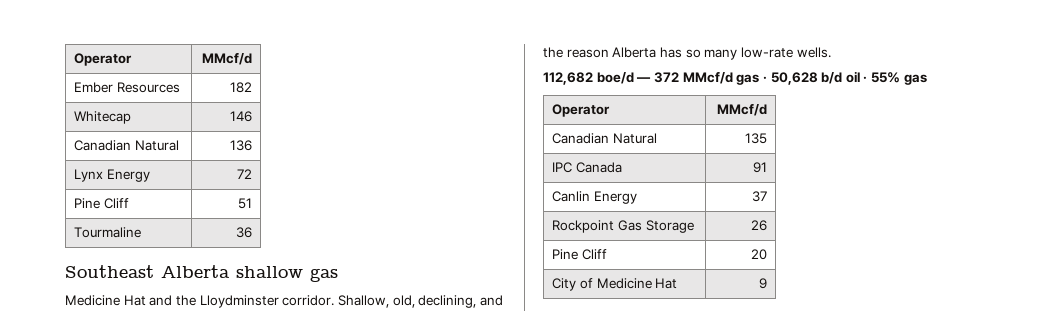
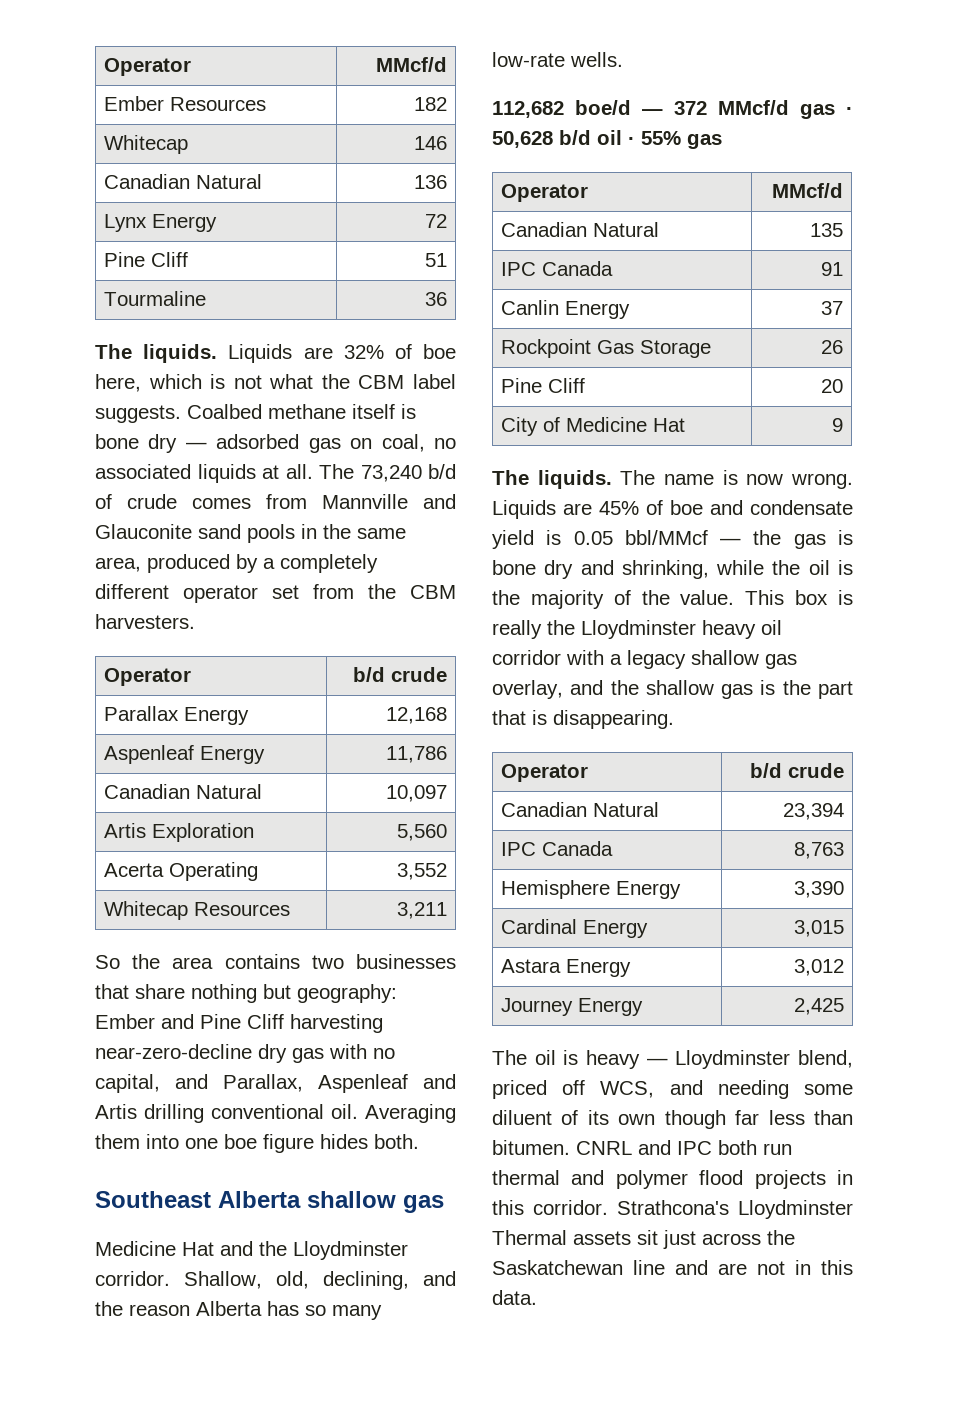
(252, 232) none -> [95,344,456,363] [95,374,456,392] [95,404,416,423] [95,434,456,453] [95,464,456,483] [95,494,456,509] [95,524,406,543] [95,554,378,573] [95,584,456,603] [95,614,195,629] [103,668,191,686] [353,667,448,682] [103,706,249,725] [386,707,448,724] [103,745,265,764] [386,746,448,763] [103,784,262,799] [386,785,448,802] [103,823,254,842] [397,824,448,841] [103,862,258,881] [397,863,448,880] [103,901,290,920] [397,902,448,919] [95,954,456,969] [95,984,397,1003] [95,1014,383,1033] [95,1044,395,1063] [95,1074,456,1093] [95,1104,456,1123] [95,1134,419,1153] // The liquids. Liquids are 32% of boe here, which is not what the CBM label suggests. Coalbed methane itself is bone dry — adsorbed gas on coal, no associated liquids at all. The 73,240 b/d of crude comes from Mannville and Glauconite sand pools in the same area, produced by a completely different operator set from the CBM harvesters. // Operator | b/d crude // Parallax Energy | 12,168 // Aspenleaf Energy | 11,786 // Canadian Natural | 10,097 // Artis Exploration | 5,560 // Acerta Operating | 3,552 // Whitecap Resources | 3,211 // So the area contains two businesses that share nothing but geography: Ember and Pine Cliff harvesting near-zero-decline dry gas with no capital, and Parallax, Aspenleaf and Artis drilling conventional oil. Averaging them into one boe figure hides both.
(767, 283) none -> [492,470,853,489] [492,500,853,519] [492,530,853,549] [492,560,853,579] [492,590,853,609] [492,620,782,639] [492,650,797,669] [492,680,853,699] [492,710,674,729] [500,764,588,782] [750,763,845,778] [500,802,659,817] [783,803,845,820] [500,841,613,856] [794,842,845,859] [500,880,681,899] [794,881,845,898] [500,919,648,938] [794,920,845,937] [500,959,631,977] [794,959,845,976] [500,998,643,1016] [794,998,845,1015] [492,1050,853,1069] [492,1080,853,1099] [492,1110,853,1129] [492,1140,792,1155] [492,1170,853,1189] [492,1200,853,1219] [492,1230,795,1249] [492,1260,853,1275] [492,1290,537,1305] // The liquids. The name is now wrong. Liquids are 45% of boe and condensate yield is 0.05 bbl/MMcf — the gas is bone dry and shrinking, while the oil is the majority of the value. This box is really the Lloydminster heavy oil corridor with a legacy shallow gas overlay, and the shallow gas is the part that is disappearing. // Operator | b/d crude // Canadian Natural | 23,394 // IPC Canada | 8,763 // Hemisphere Energy | 3,390 // Cardinal Energy | 3,015 // Astara Energy | 3,012 // Journey Energy | 2,425 // The oil is heavy — Lloydminster blend, priced off WCS, and needing some diluent of its own though far less than bitumen. CNRL and IPC both run thermal and polymer flood projects in this corridor. Strathcona's Lloydminster Thermal assets sit just across the Saskatchewan line and are not in this data.

